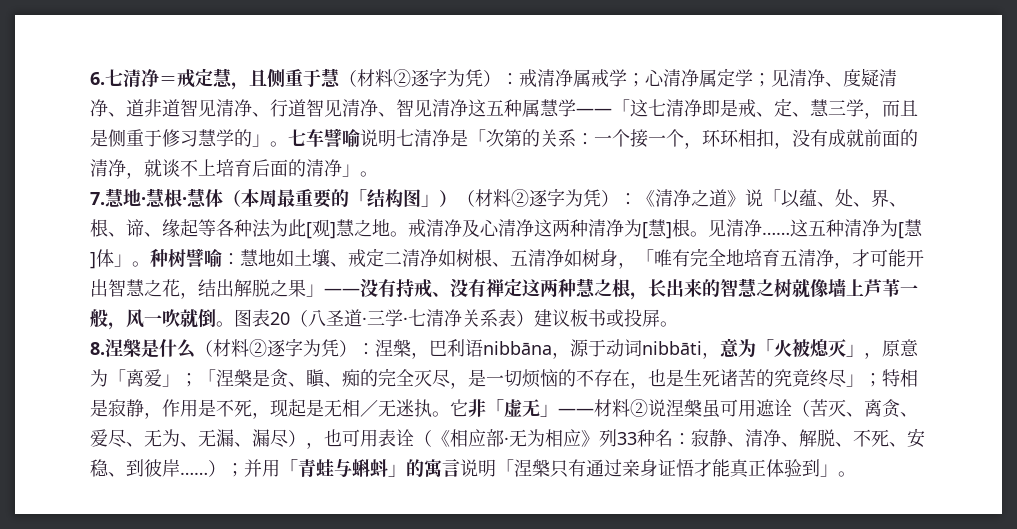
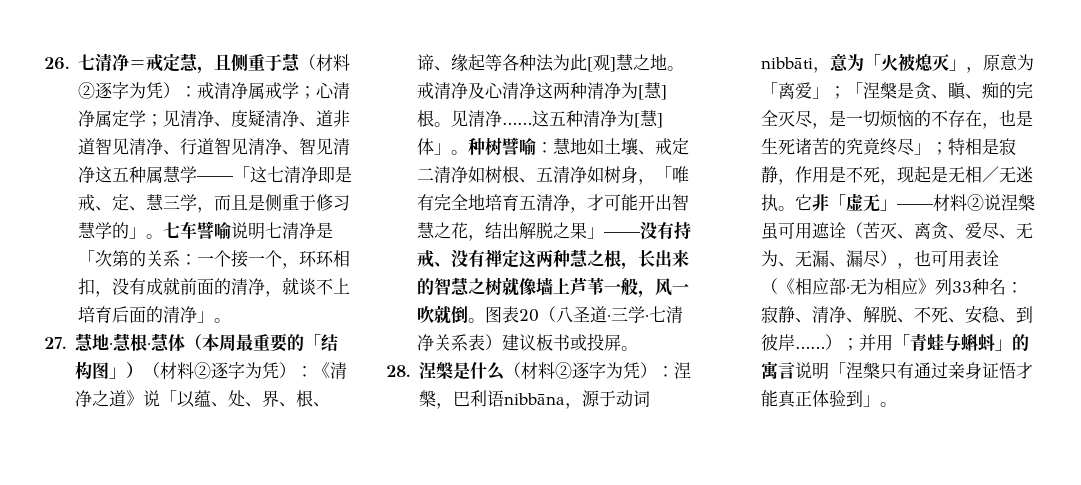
[90,72,105,85] 6. -> [44,57,69,70] 26.
[90,192,105,205] 7. -> [44,337,66,349] 27.
[90,342,105,355] 8. -> [386,365,410,377] 28.

